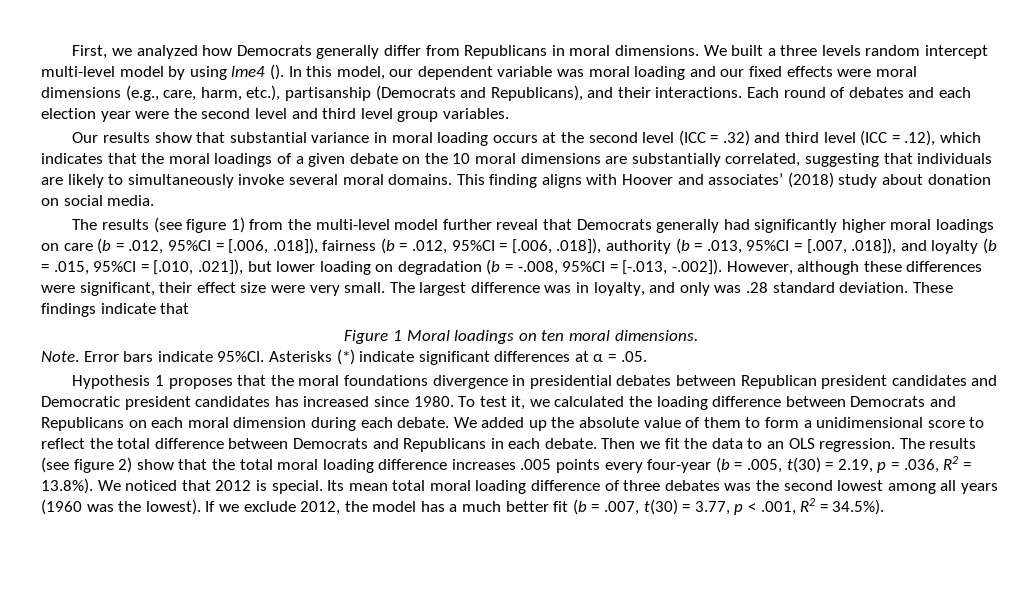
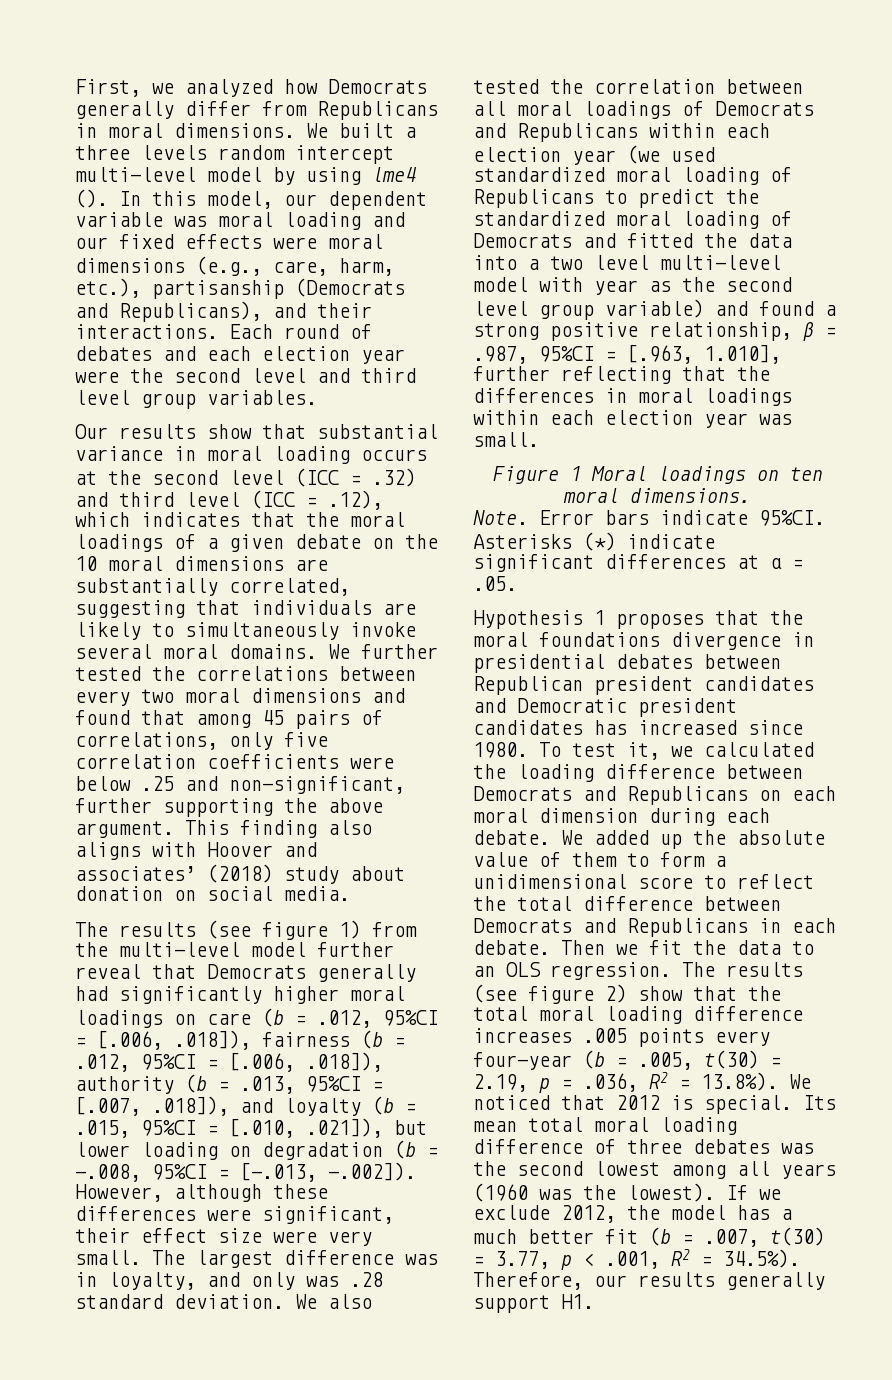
(453, 179) none -> [328,644,438,659] [75,666,416,681] [75,688,405,706] [75,710,383,729] [75,732,328,750] [75,754,394,769] [75,776,405,794] [75,798,383,817] [75,821,174,838] We further tested the correlations between every two moral dimensions and found that among 45 pairs of correlations, only five correlation coefficients were below .25 and non-significant, further supporting the above argument.
(538, 181) none -> [328,820,372,835] also
[912,282,953,293] [41,303,190,317] These findings indicate that -> [295,1294,372,1309] [473,79,803,94] [473,101,814,119] [473,123,770,142] [473,145,715,165] [473,167,792,185] [473,189,759,208] [473,211,792,229] [473,233,792,248] [473,255,781,270] [473,277,792,295] [473,299,836,320] [473,322,836,341] [473,344,781,364] [473,366,770,384] [473,388,792,406] [473,410,792,428] [473,432,539,447] We also tested the correlation between all moral loadings of Democrats and Republicans within each election year (we used standardized moral loading of Republicans to predict the standardized moral loading of Democrats and fitted the data into a two level multi-level model with year as the second level group variable) and found a strong positive relationship, β = .987, 95%CI = [.963, 1.010], further reflecting that the differences in moral loadings within each election year was small.
(885, 507) none -> [473,1272,825,1290] [473,1294,594,1313] Therefore, our results generally support H1.

